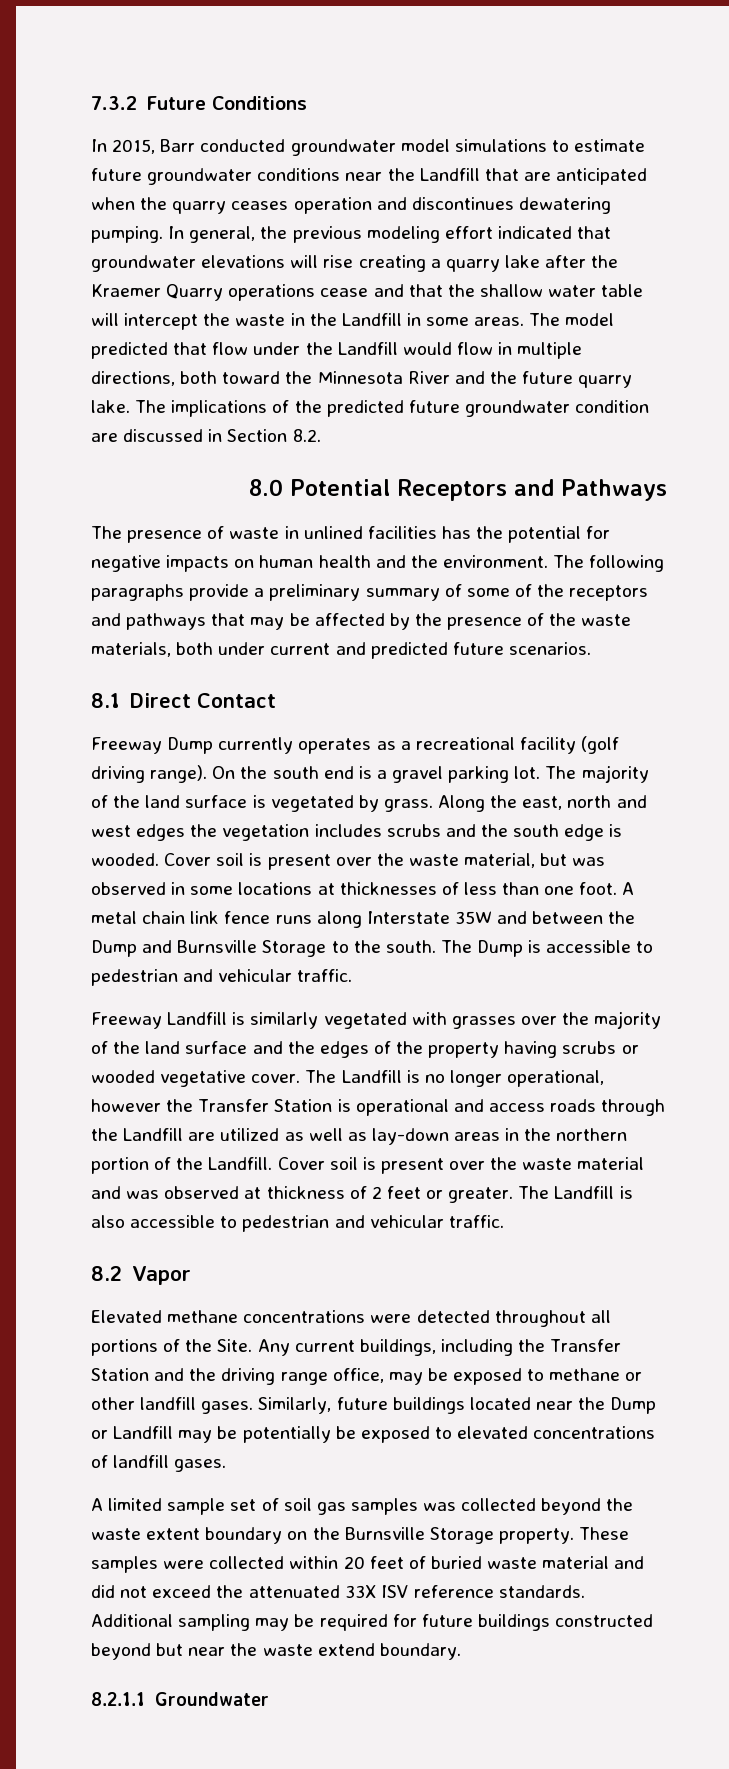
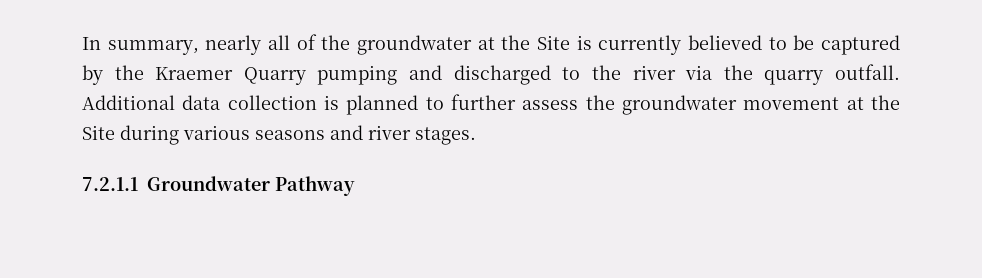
[91,96,308,110] [91,139,646,156] [91,168,648,185] [91,197,611,214] [91,226,612,243] [91,255,619,272] [91,284,644,301] [91,313,615,330] [91,342,583,359] [91,371,633,388] [91,400,650,417] [91,429,321,442] [249,479,667,501] [91,526,611,543] [91,555,665,572] [91,584,649,601] [91,613,632,630] [91,642,591,659] [91,693,276,708] [91,736,620,754] [91,765,649,783] [91,795,647,812] [91,824,623,841] [91,853,606,870] [91,882,635,895] [91,911,636,928] [91,940,654,957] [91,969,353,986] [91,1011,662,1029] [91,1041,639,1058] [91,1070,605,1087] [91,1099,666,1116] [91,1128,628,1145] [91,1157,645,1174] [91,1186,633,1203] [91,1215,504,1232] [91,1266,192,1285] [91,1310,611,1327] [91,1339,622,1356] [91,1368,643,1385] [91,1397,657,1414] [91,1426,656,1443] [91,1455,227,1472] [91,1498,634,1515] [91,1527,630,1544] [91,1556,645,1573] [91,1585,586,1598] [91,1614,654,1631] [91,1643,461,1660] [91,1692,269,1706] 7.3.2 Future Conditions // In 2015, Barr conducted groundwater model simulations to estimate future groundwater conditions near the Landfill that are anticipated when the quarry ceases operation and discontinues dewatering pumping. In general, the previous modeling effort indicated that groundwater elevations will rise creating a quarry lake after the Kraemer Quarry operations cease and that the shallow water table will intercept the waste in the Landfill in some areas. The model predicted that flow under the Landfill would flow in multiple directions, both toward the Minnesota River and the future quarry lake. The implications of the predicted future groundwater condition are discussed in Section 8.2. // 8.0 Potential Receptors and Pathways // The presence of waste in unlined facilities has the potential for negative impacts on human health and the environment. The following paragraphs provide a preliminary summary of some of the receptors and pathways that may be affected by the presence of the waste materials, both under current and predicted future scenarios. // 8.1 Direct Contact // Freeway Dump currently operates as a recreational facility (golf driving range). On the south end is a gravel parking lot. The majority of the land surface is vegetated by grass. Along the east, north and west edges the vegetation includes scrubs and the south edge is wooded. Cover soil is present over the waste material, but was observed in some locations at thicknesses of less than one foot. A metal chain link fence runs along Interstate 35W and between the Dump and Burnsville Storage to the south. The Dump is accessible to pedestrian and vehicular traffic. // Freeway Landfill is similarly vegetated with grasses over the majority of the land surface and the edges of the property having scrubs or wooded vegetative cover. The Landfill is no longer operational, however the Transfer Station is operational and access roads through the Landfill are utilized as well as lay-down areas in the northern portion of the Landfill. Cover soil is present over the waste material and was observed at thickness of 2 feet or greater. The Landfill is also accessible to pedestrian and vehicular traffic. // 8.2 Vapor // Elevated methane concentrations were detected throughout all portions of the Site. Any current buildings, including the Transfer Station and the driving range office, may be exposed to methane or other landfill gases. Similarly, future buildings located near the Dump or Landfill may be potentially be exposed to elevated concentrations of landfill gases. // A limited sample set of soil gas samples was collected beyond the waste extent boundary on the Burnsville Storage property. These samples were collected within 20 feet of buried waste material and did not exceed the attenuated 33X ISV reference standards. Additional sampling may be required for future buildings constructed beyond but near the waste extend boundary. // 8.2.1.1 Groundwater -> [82,34,900,55] [82,64,901,85] [82,94,900,115] [82,125,476,145] [82,176,355,196] In summary, nearly all of the groundwater at the Site is currently believed to be captured by the Kraemer Quarry pumping and discharged to the river via the quarry outfall. Additional data collection is planned to further assess the groundwater movement at the Site during various seasons and river stages. // 7.2.1.1 Groundwater Pathway

